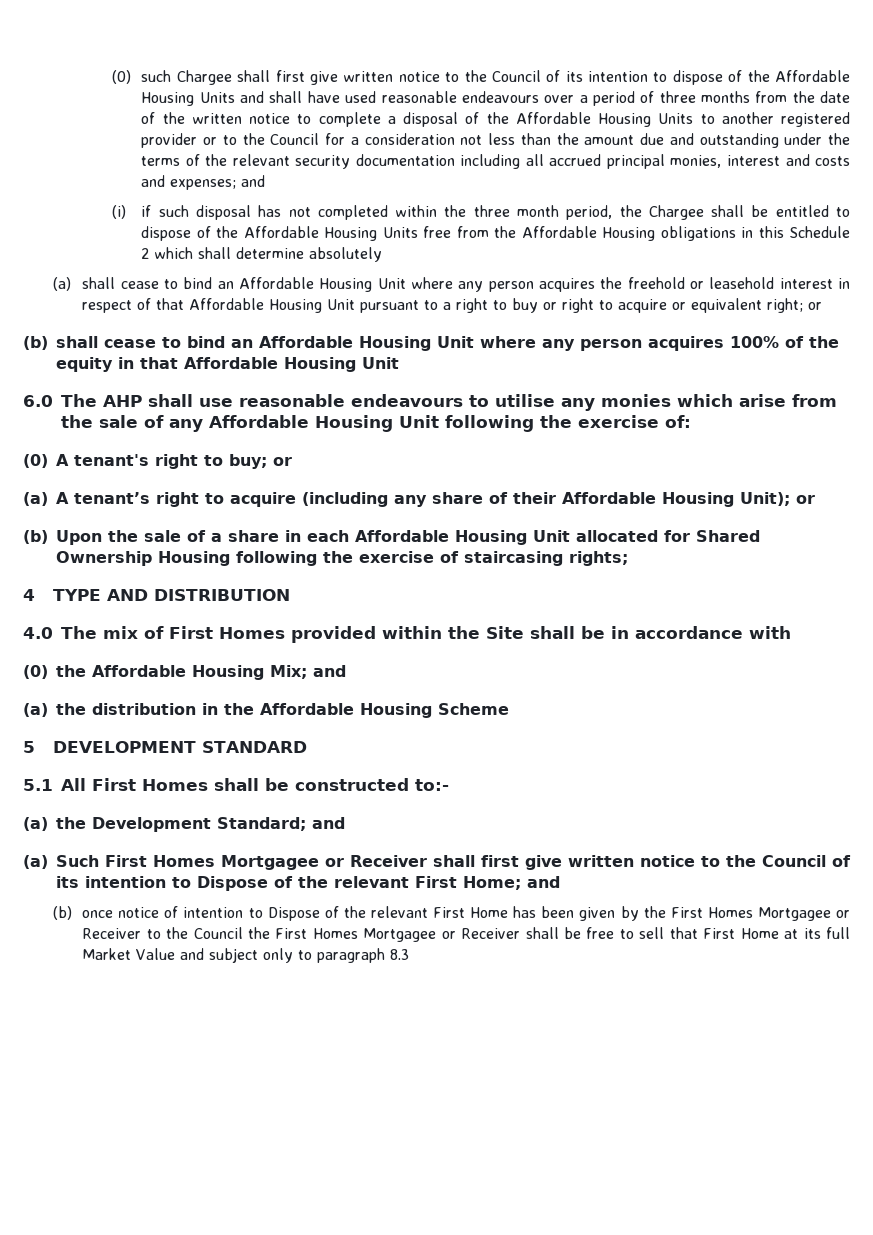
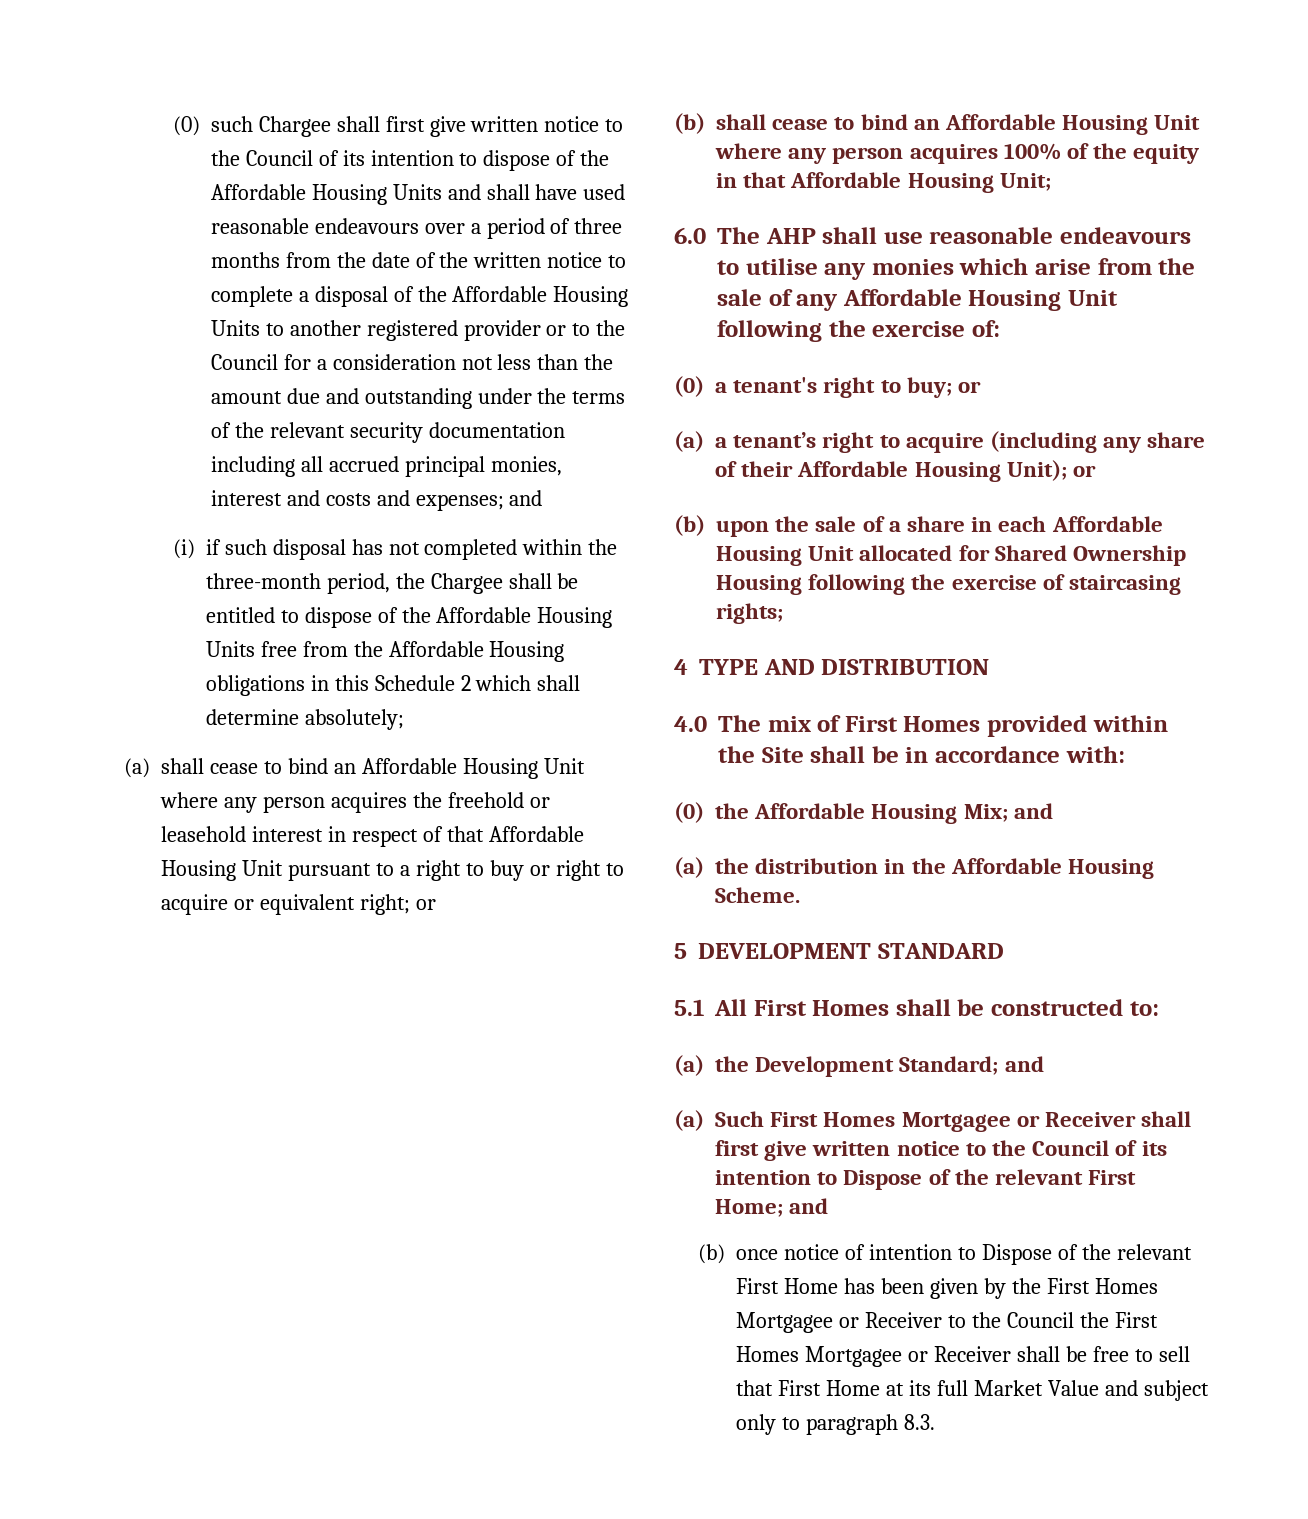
[473,205,559,217] three month -> [205,573,321,589] three-month
[309,247,383,262] absolutely -> [304,709,404,730] absolutely;
[362,357,399,369] Unit -> [999,173,1051,191] Unit;
[56,454,69,466] A -> [715,382,727,393] a
[56,492,69,504] A -> [715,437,727,448] a
[56,530,102,545] Upon -> [716,520,769,537] upon
[749,626,791,639] with -> [1065,746,1125,763] with:
[438,703,509,715] Scheme -> [715,887,800,903] Scheme.
[415,779,449,791] to:- -> [1129,1001,1159,1016] to:
[390,949,410,960] 8.3 -> [904,1414,936,1430] 8.3.

